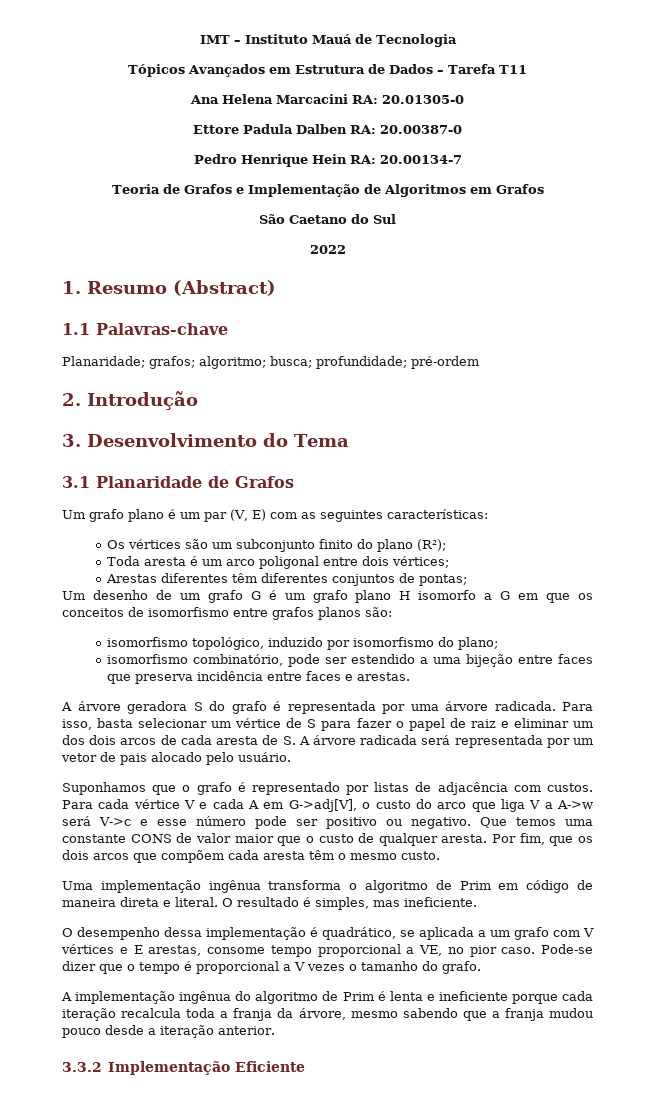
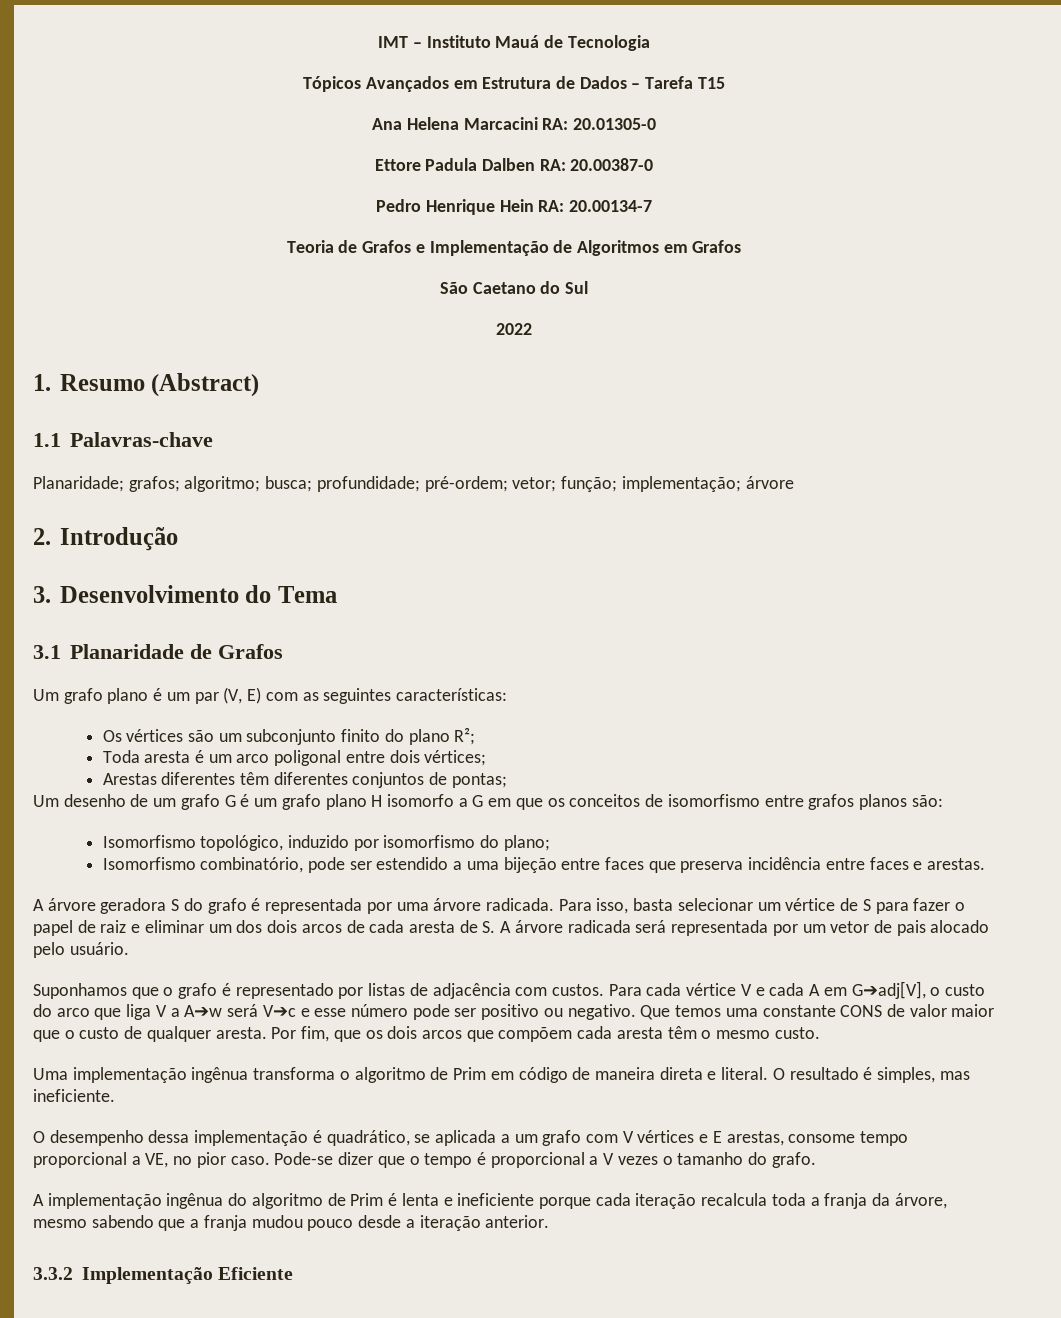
[498,65,527,74] T11 -> [697,77,725,89] T15
[411,356,479,369] pré-ordem -> [424,476,794,492] pré-ordem; vetor; função; implementação; árvore
[417,539,447,551] (R²); -> [454,727,476,745] R²;
[107,637,189,647] isomorfismo -> [102,835,196,848] Isomorfismo
[107,654,189,664] isomorfismo -> [102,857,196,870] Isomorfismo
[288,799,357,812] G->adj[V], -> [851,981,926,999] G➔adj[V],
[557,800,594,809] [62,816,132,826] A->w será V->c -> [184,1004,296,1017] A➔w será V➔c

